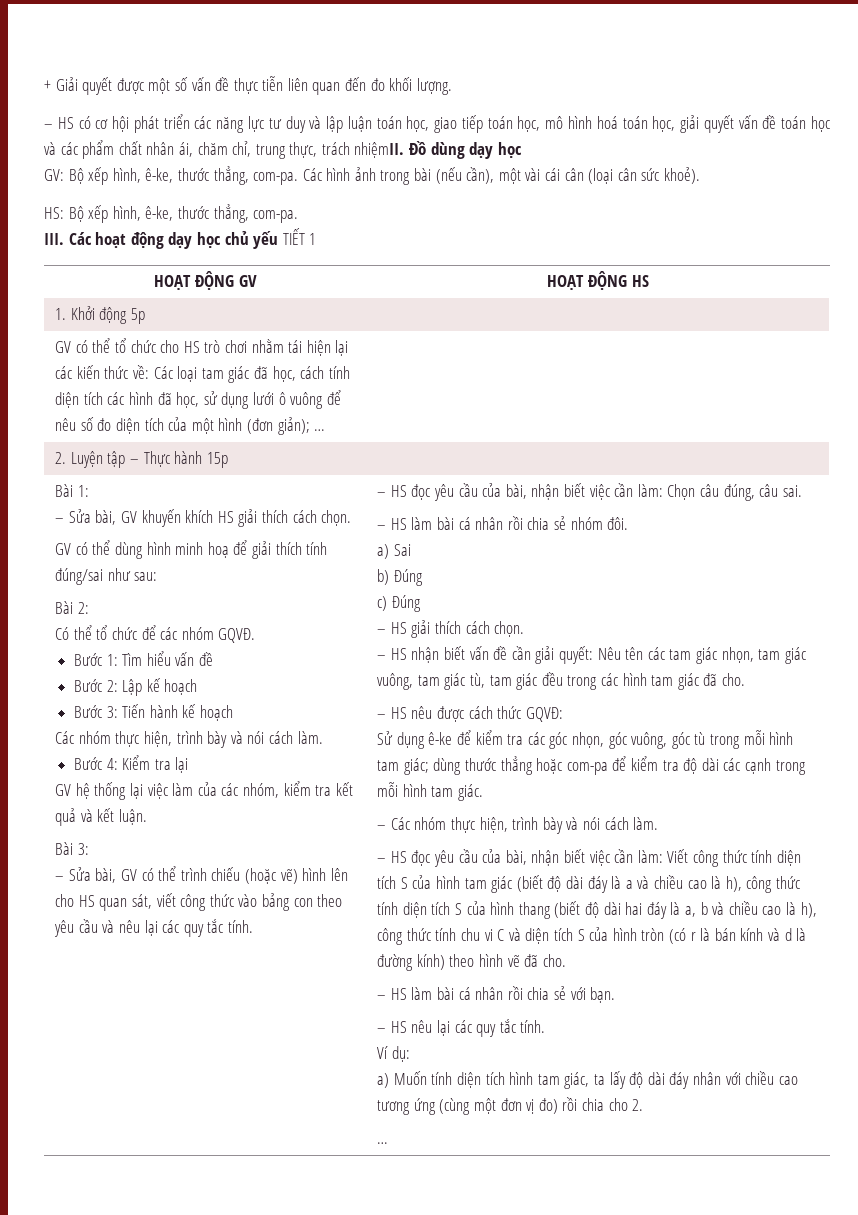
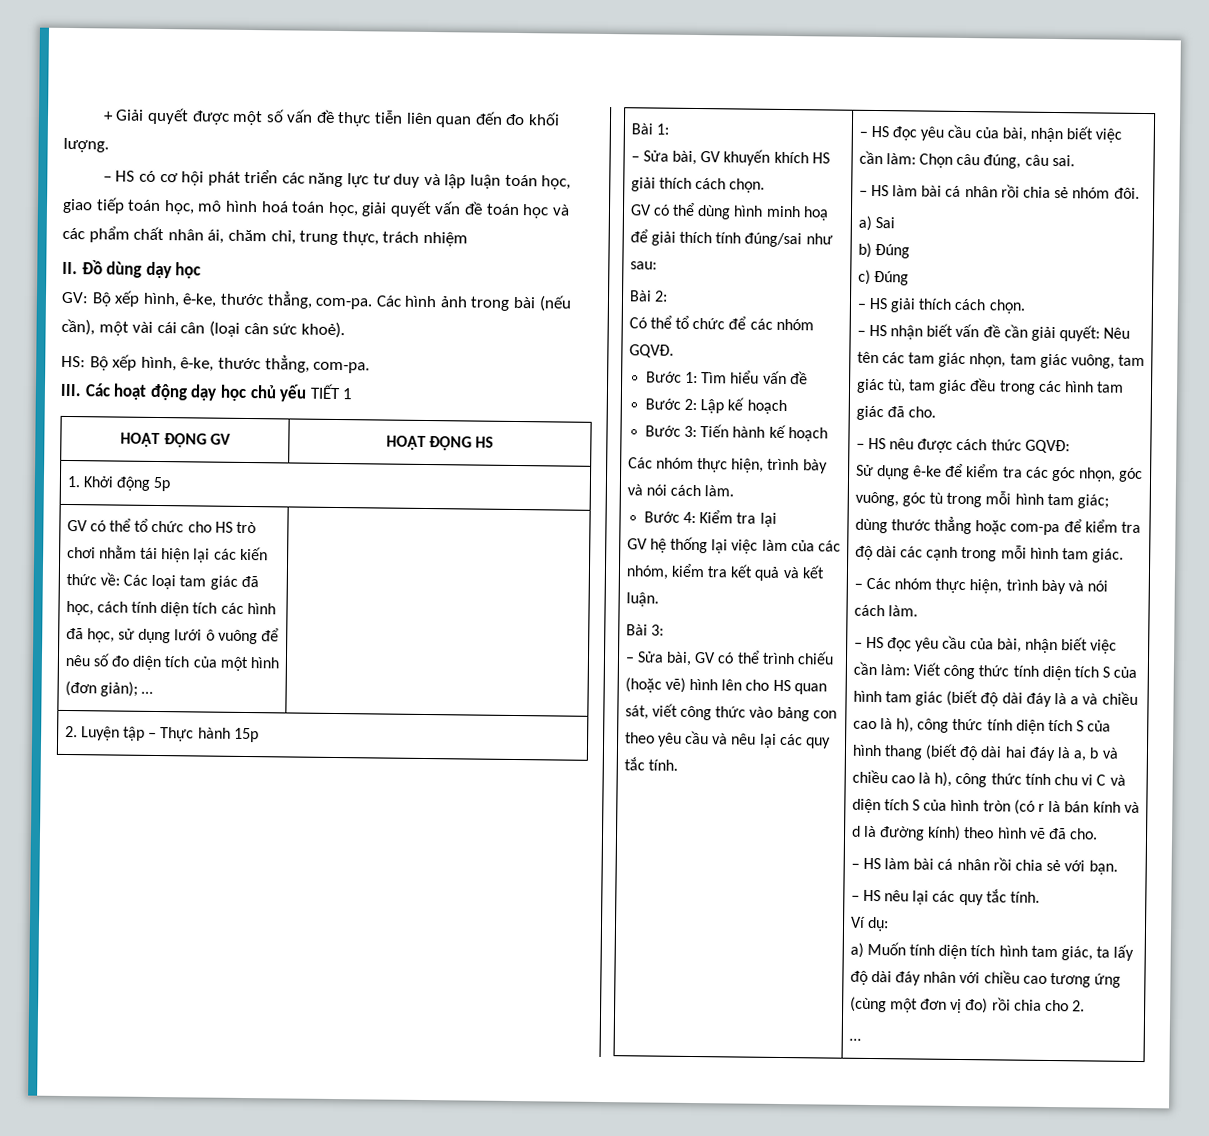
[354,142,405,158] nhiệmII. -> [422,231,468,247] [62,261,78,275] nhiệm // II.

